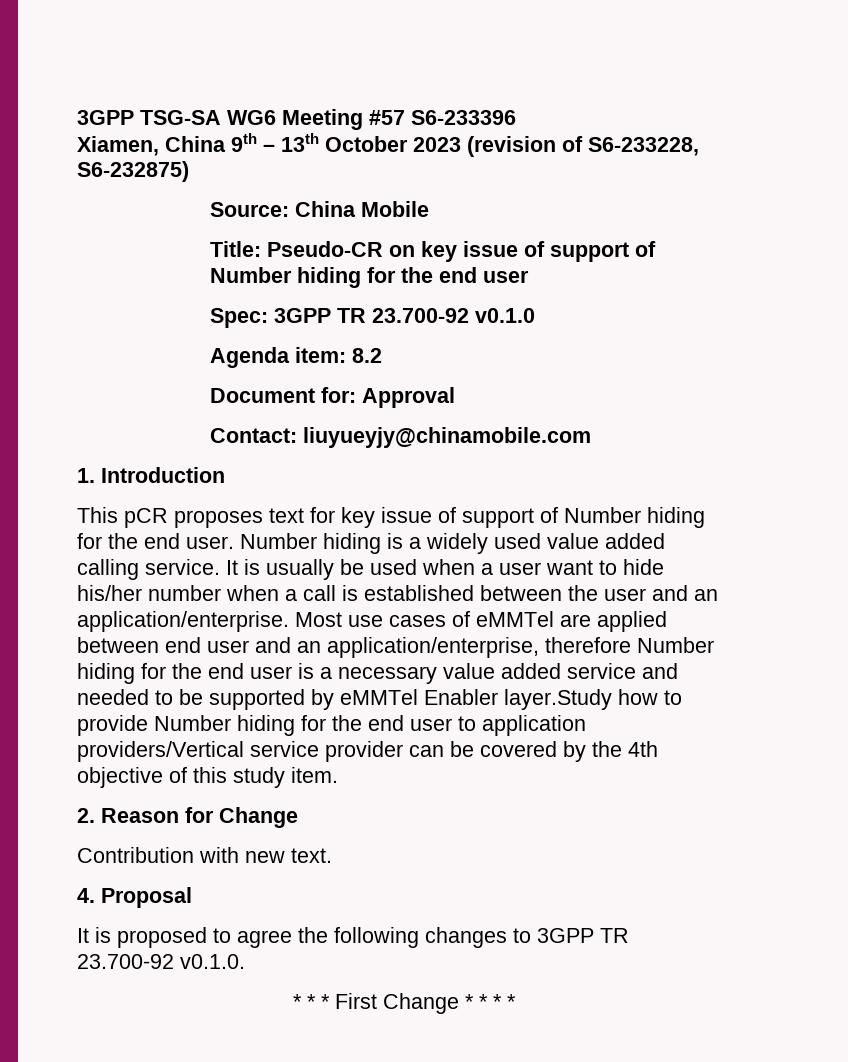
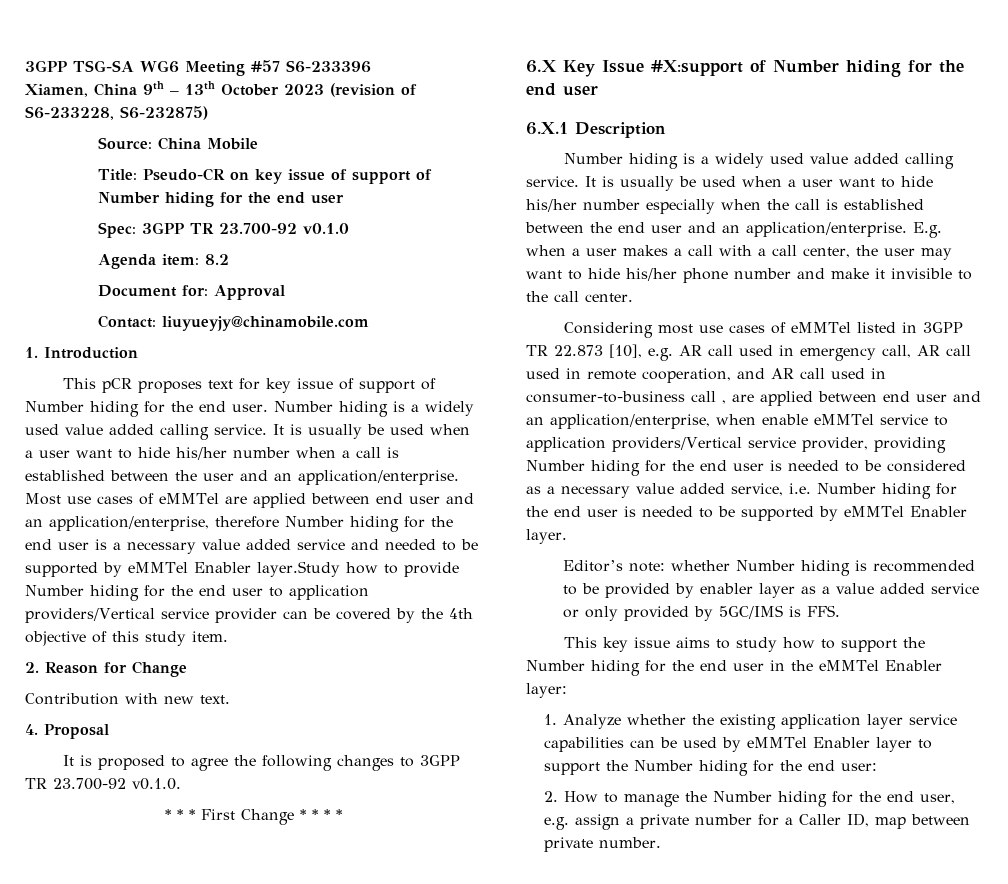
(516, 1001) none -> [526,60,964,77] [526,83,598,96] [526,122,666,138] [564,153,955,169] [526,176,933,191] [526,199,924,214] [525,222,942,238] [526,245,952,260] [526,268,972,283] [526,291,633,302] [564,322,964,338] [526,344,971,361] [526,368,886,383] [526,391,981,406] [526,414,948,429] [526,437,946,453] [526,460,966,476] [526,483,957,499] [526,506,967,521] [526,529,567,544] [562,560,975,576] [562,583,979,598] [562,605,840,621] [564,637,926,652] [526,660,942,676] [526,683,567,698] [544,714,958,730] [544,737,933,752] [544,760,878,776] [544,791,956,807] [544,813,971,830] [544,837,662,852] // 6.X Key Issue #X:support of Number hiding for the end user // 6.X.1 Description // Number hiding is a widely used value added calling service. It is usually be used when a user want to hide his/her number especially when the call is established between the end user and an application/enterprise. E.g. when a user makes a call with a call center, the user may want to hide his/her phone number and make it invisible to the call center. // Considering most use cases of eMMTel listed in 3GPP TR 22.873 [10], e.g. AR call used in emergency call, AR call used in remote cooperation, and AR call used in consumer-to-business call , are applied between end user and an application/enterprise, when enable eMMTel service to application providers/Vertical service provider, providing Number hiding for the end user is needed to be considered as a necessary value added service, i.e. Number hiding for the end user is needed to be supported by eMMTel Enabler layer. // Editor’s note: whether Number hiding is recommended to be provided by enabler layer as a value added service or only provided by 5GC/IMS is FFS. // This key issue aims to study how to support the Number hiding for the end user in the eMMTel Enabler layer: // 1. Analyze whether the existing application layer service capabilities can be used by eMMTel Enabler layer to support the Number hiding for the end user: // 2. How to manage the Number hiding for the end user, e.g. assign a private number for a Caller ID, map between private number.

